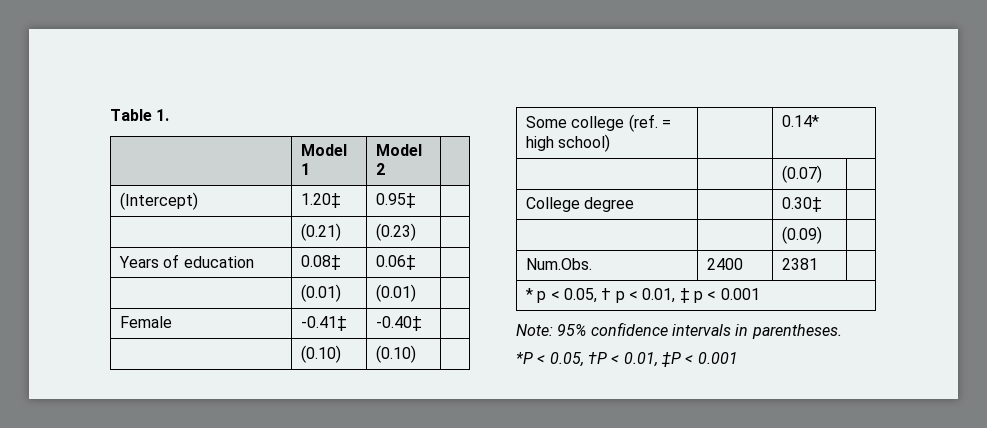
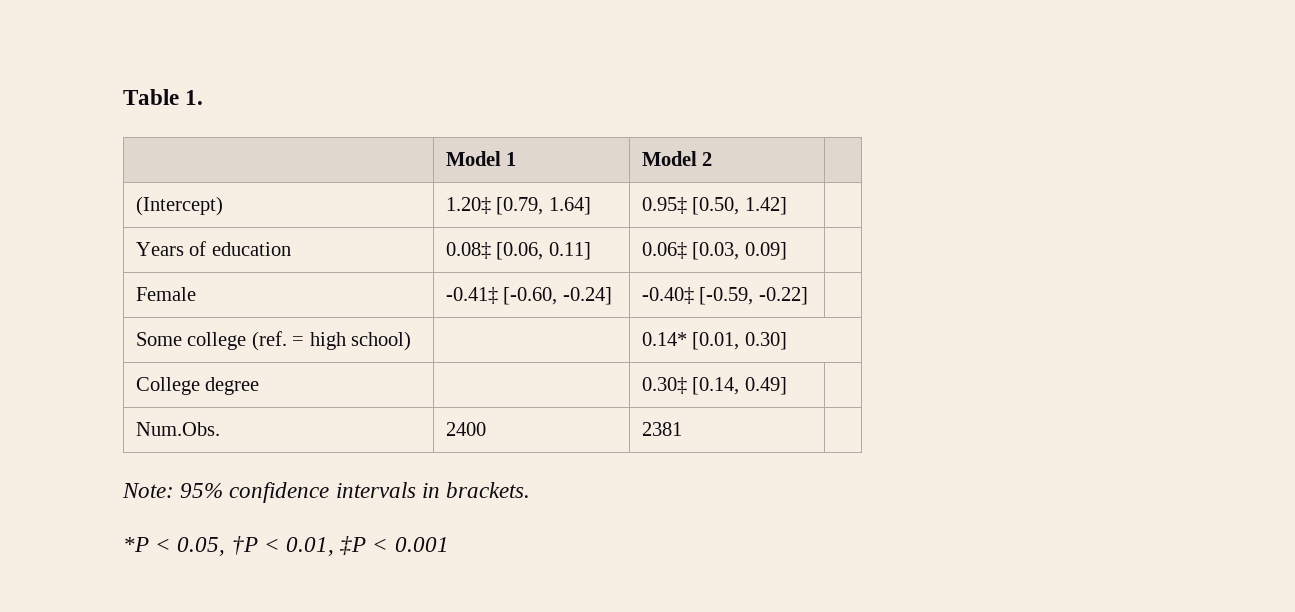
(342, 200) none -> [496,197,591,215] [0.79, 1.64]
[301,223,342,241] [376,223,417,241] | // | (0.21) | (0.23) -> [692,197,787,215] [0.50, 1.42]
(342, 262) none -> [496,242,591,260] [0.06, 0.11]
[301,284,342,302] [376,284,417,302] | // | (0.01) | (0.01) -> [692,242,787,260] [0.03, 0.09]
(348, 323) none -> [503,287,612,305] [-0.60, -0.24]
[301,345,342,363] [376,345,417,363] | // | (0.10) | (0.10) -> [699,287,808,305] [-0.59, -0.22]
[782,165,823,183] // | | (0.07) | -> [692,332,787,350] [0.01, 0.30]
[782,226,823,244] | // | | (0.09) -> [692,377,787,395] [0.14, 0.49]
[526,288,760,303] // * p < 0.05, † p < 0.01, ‡ p < 0.001 -> (682, 429) none
[751,324,842,339] parentheses. -> [446,482,531,498] brackets.

